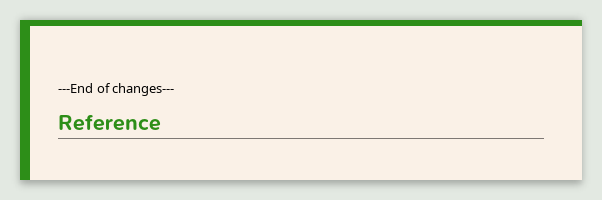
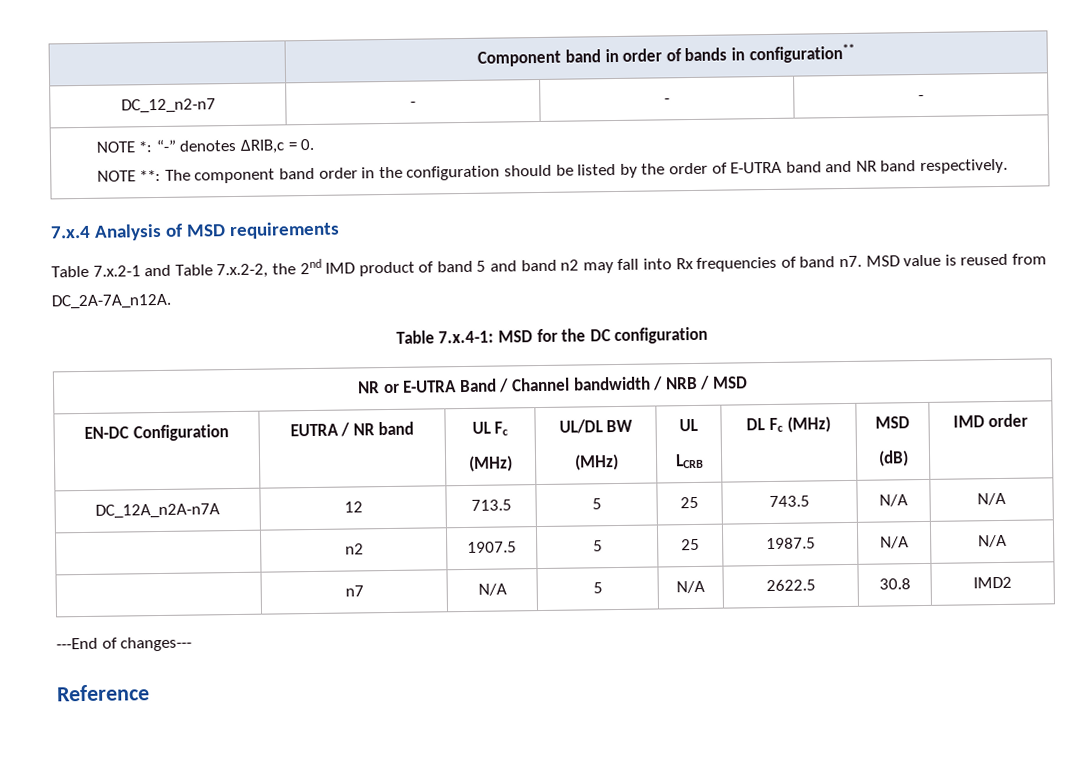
(58, 88) none -> [477,43,855,67] [120,98,216,114] [410,101,416,107] [664,98,670,104] [918,94,924,101] [95,138,315,154] [96,158,1009,184] [50,221,340,241] [51,253,1047,279] [51,293,172,310] [395,326,709,345] [358,375,748,394] [84,424,229,442] [289,421,415,437] [471,421,509,436] [468,455,513,472] [558,419,634,434] [573,453,619,471] [679,418,698,432] [674,453,704,469] [746,416,831,433] [875,416,910,429] [877,450,909,467] [952,413,1029,428] [95,503,220,519] [343,501,363,513] [470,499,512,511] [591,498,602,510] [680,496,699,509] [769,495,810,508] [879,494,908,507] [977,492,1006,506] [344,543,364,555] [467,541,517,553] [592,540,603,552] [681,538,700,551] [765,537,816,550] [880,536,909,549] [978,534,1007,548] [344,585,364,597] [477,583,507,596] [592,582,603,594] [676,580,705,594] [765,579,816,592] [878,578,911,590] [973,576,1012,589] | Component band in order of bands in configuration** // DC_12_n2-n7 | - | - | - // NOTE *: “-” denotes ΔRIB,c = 0. // NOTE **: The component band order in the configuration should be listed by the order of E-UTRA band and NR band respectively. // 7.x.4 Analysis of MSD requirements // Table 7.x.2-1 and Table 7.x.2-2, the 2nd IMD product of band 5 and band n2 may fall into Rx frequencies of band n7. MSD value is reused from DC_2A-7A_n12A. // Table 7.x.4-1: MSD for the DC configuration // NR or E-UTRA Band / Channel bandwidth / NRB / MSD // EN-DC Configuration | EUTRA / NR band | UL Fc // (MHz) | UL/DL BW // (MHz) | UL // LCRB | DL Fc (MHz) | MSD // (dB) | IMD order // DC_12A_n2A-n7A | 12 | 713.5 | 5 | 25 | 743.5 | N/A | N/A // | n2 | 1907.5 | 5 | 25 | 1987.5 | N/A | N/A // | n7 | N/A | 5 | N/A | 2622.5 | 30.8 | IMD2 //

